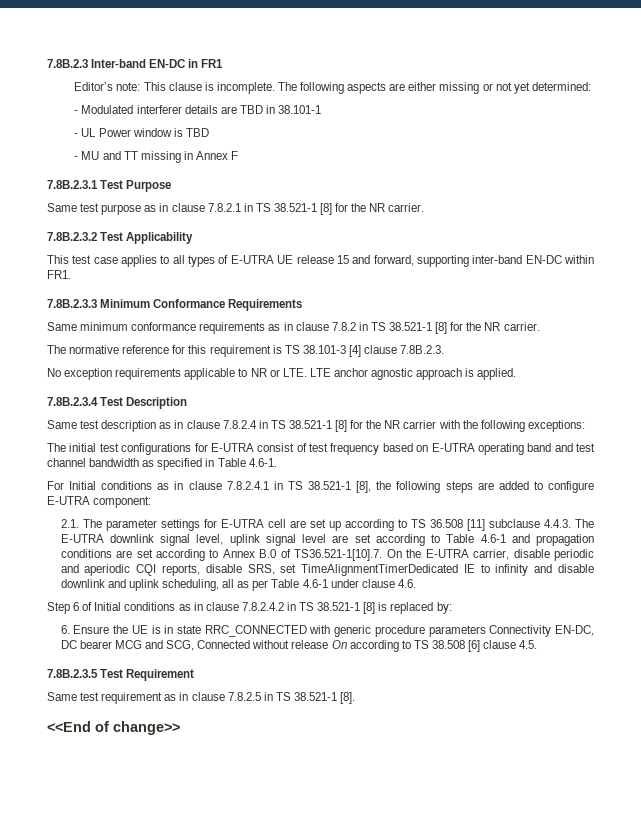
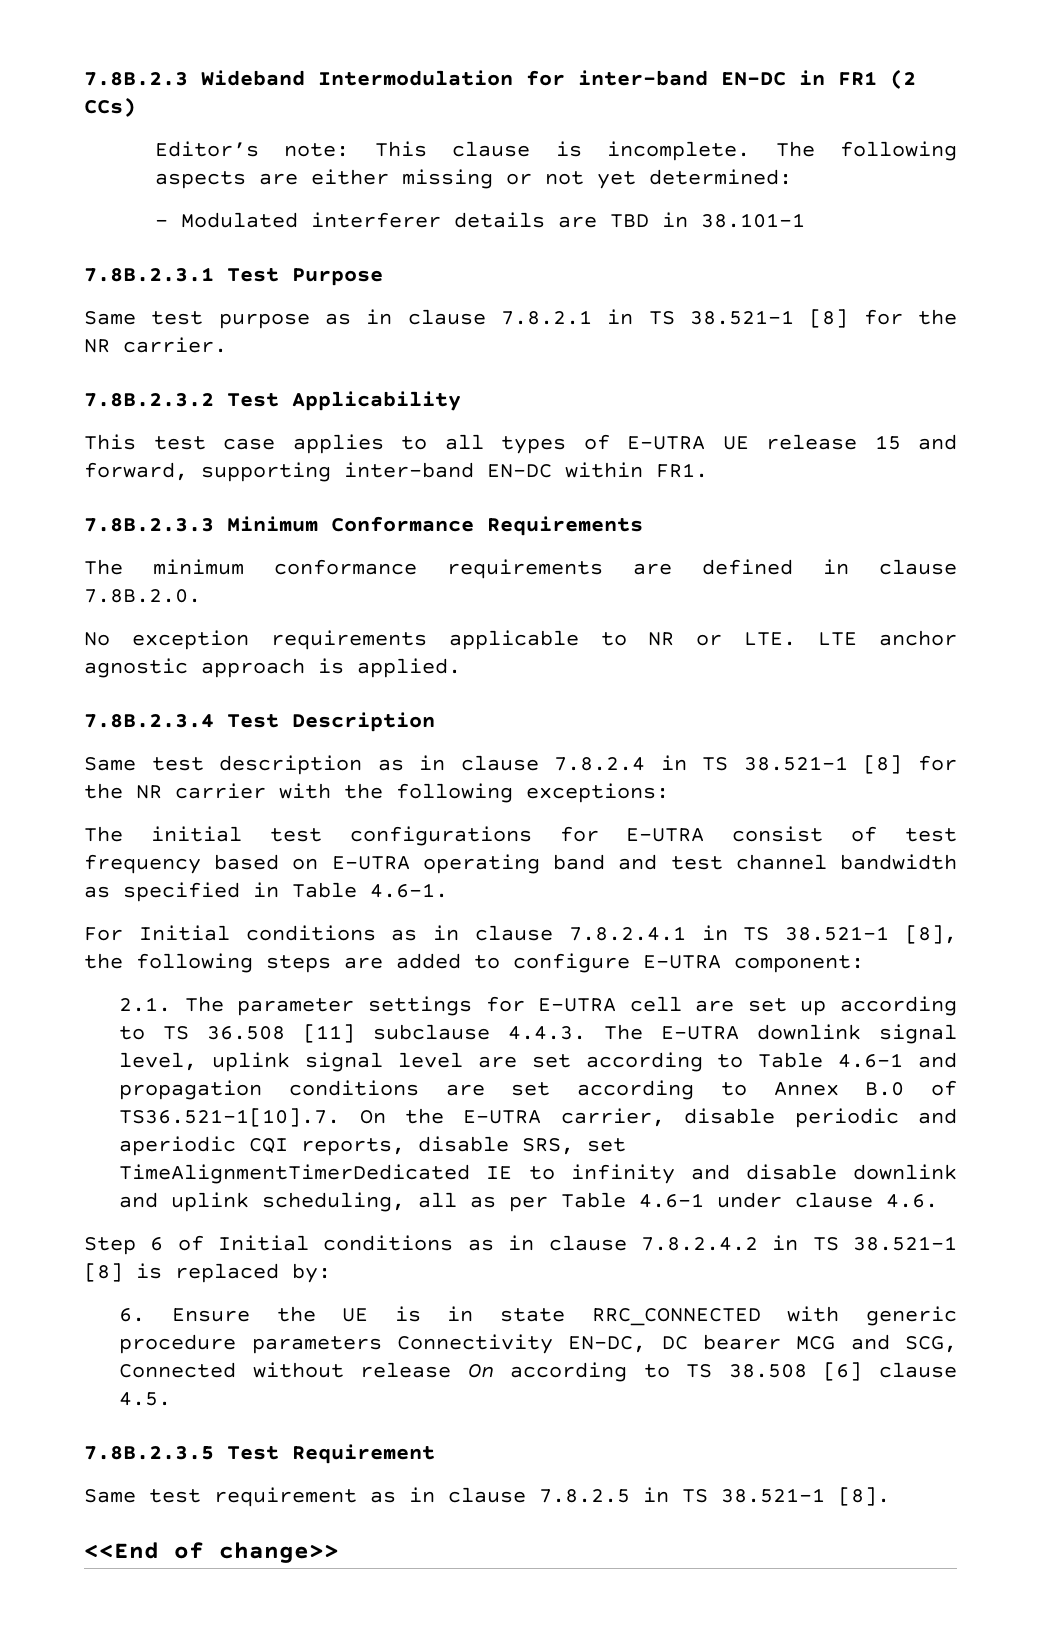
[91,59,147,68] Inter-band -> [201,70,708,86] Wideband Intermodulation for inter-band
(224, 63) none -> [890,69,916,89] [84,97,136,117] (2 CCs)
[74,128,209,137] [74,151,239,163] // - UL Power window is TBD // - MU and TT missing in Annex F -> (805, 220) none
[47,322,77,331] Same -> [84,559,123,575] The
[268,322,540,334] [47,345,445,357] as in clause 7.8.2 in TS 38.521-1 [8] for the NR carrier. // The normative reference for this requirement is TS 38.101-3 [4] clause 7.8B.2.3. -> [633,559,957,575] [84,589,201,603] are defined in clause 7.8B.2.0.

